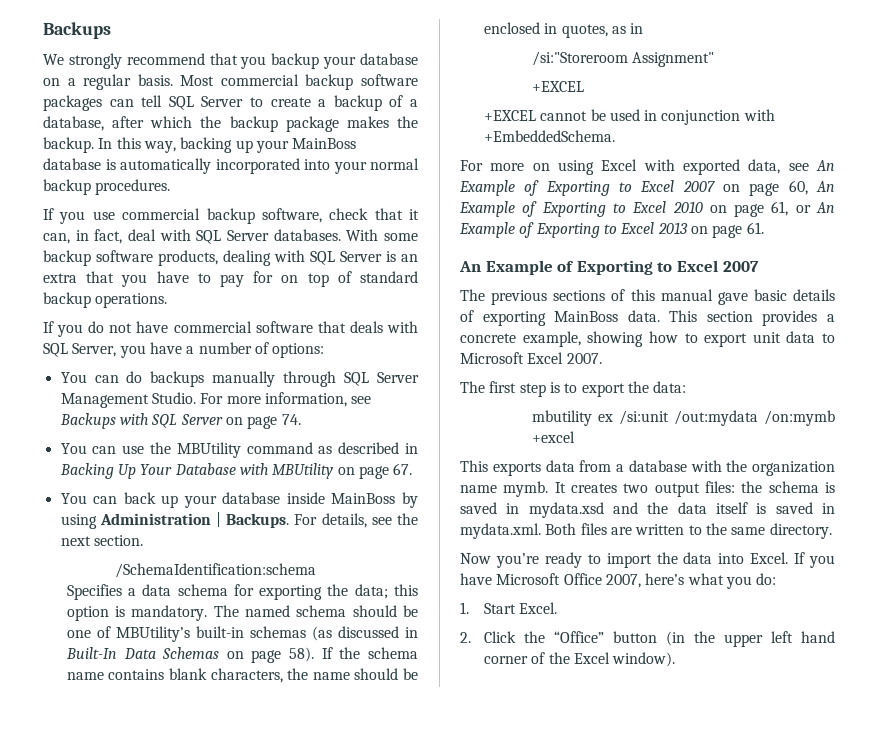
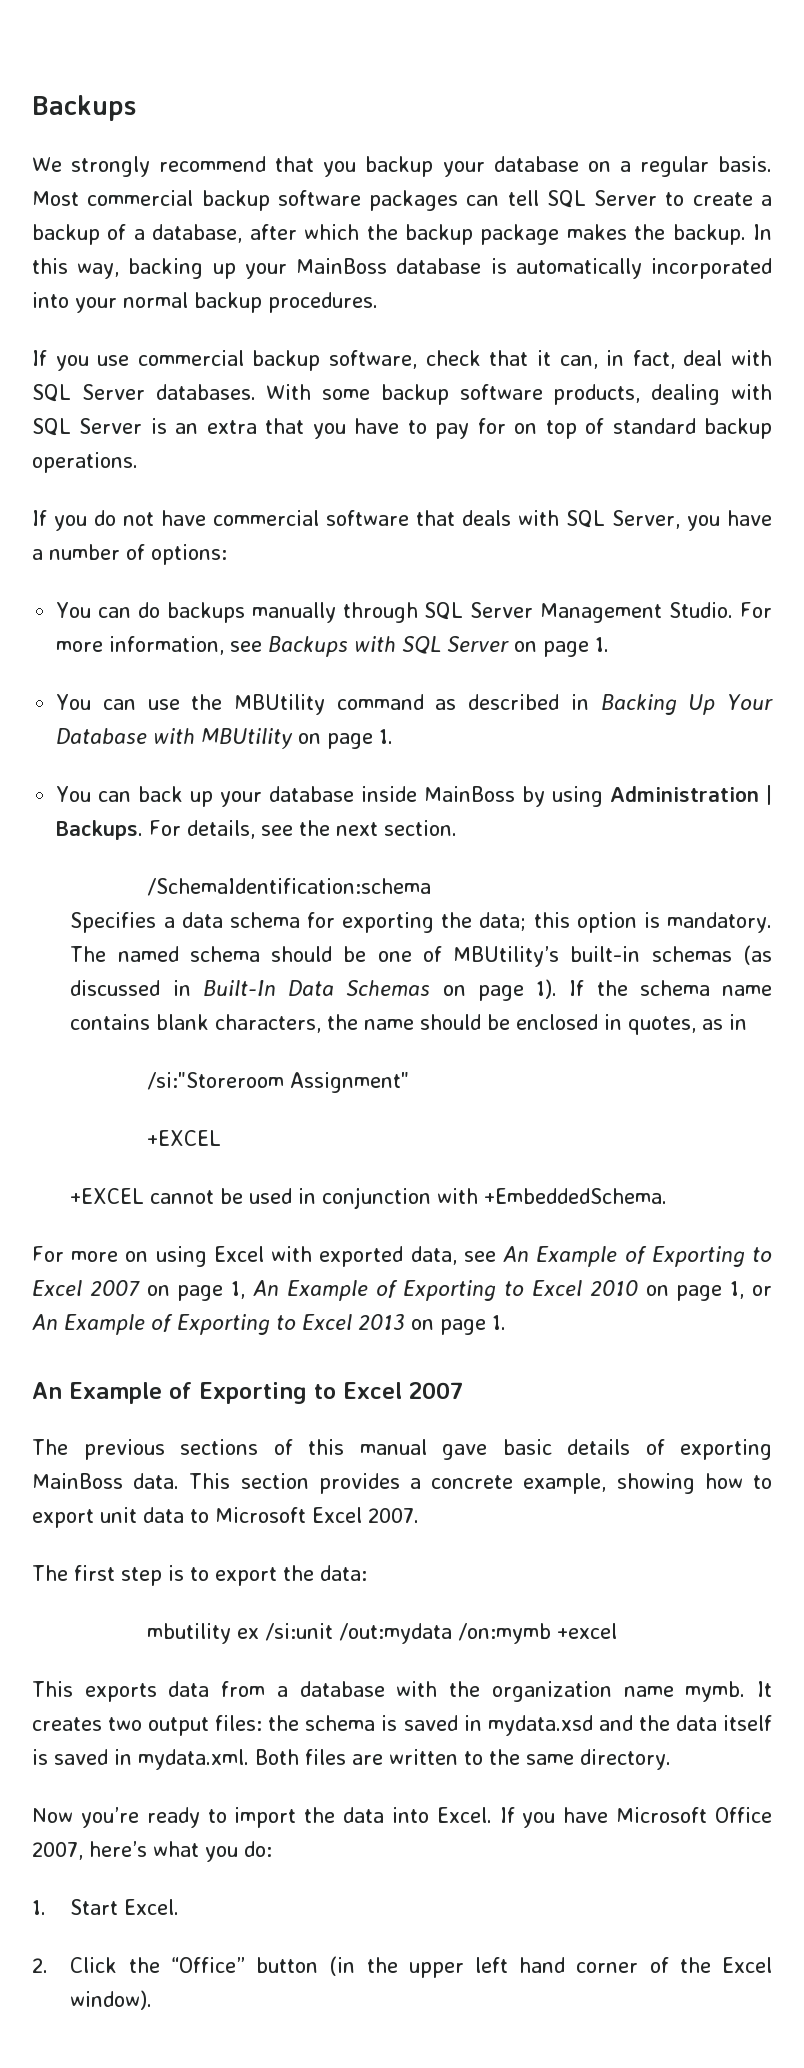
[281,414,301,425] 74. -> [595,637,610,652] 1.
[393,463,413,475] 67. -> [379,729,394,744] 1.
[289,647,315,662] 58). -> [536,979,558,999] 1).
[788,180,808,195] 60, -> [231,1281,246,1299] 1,
[771,201,789,216] 61, -> [730,1281,745,1299] 1,
[746,222,764,234] 61. -> [492,1315,506,1330] 1.

